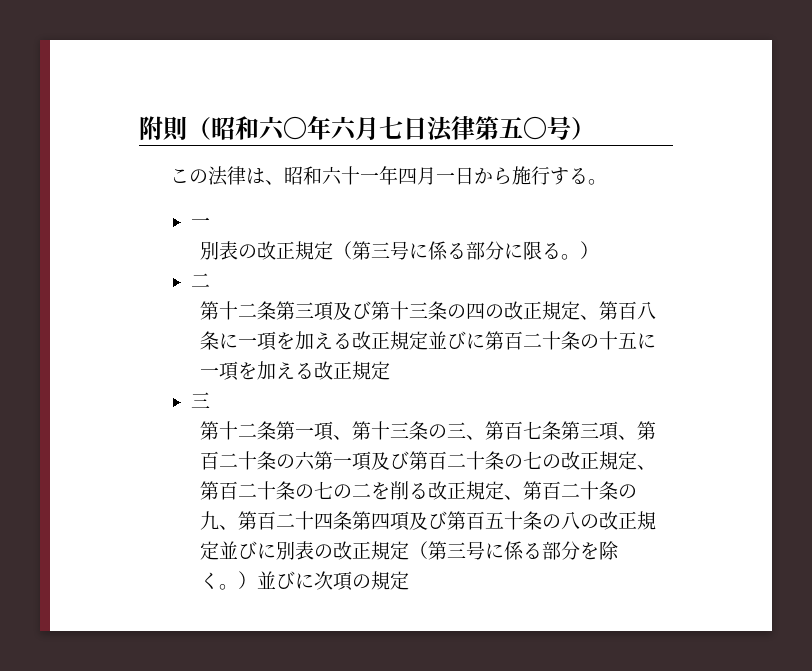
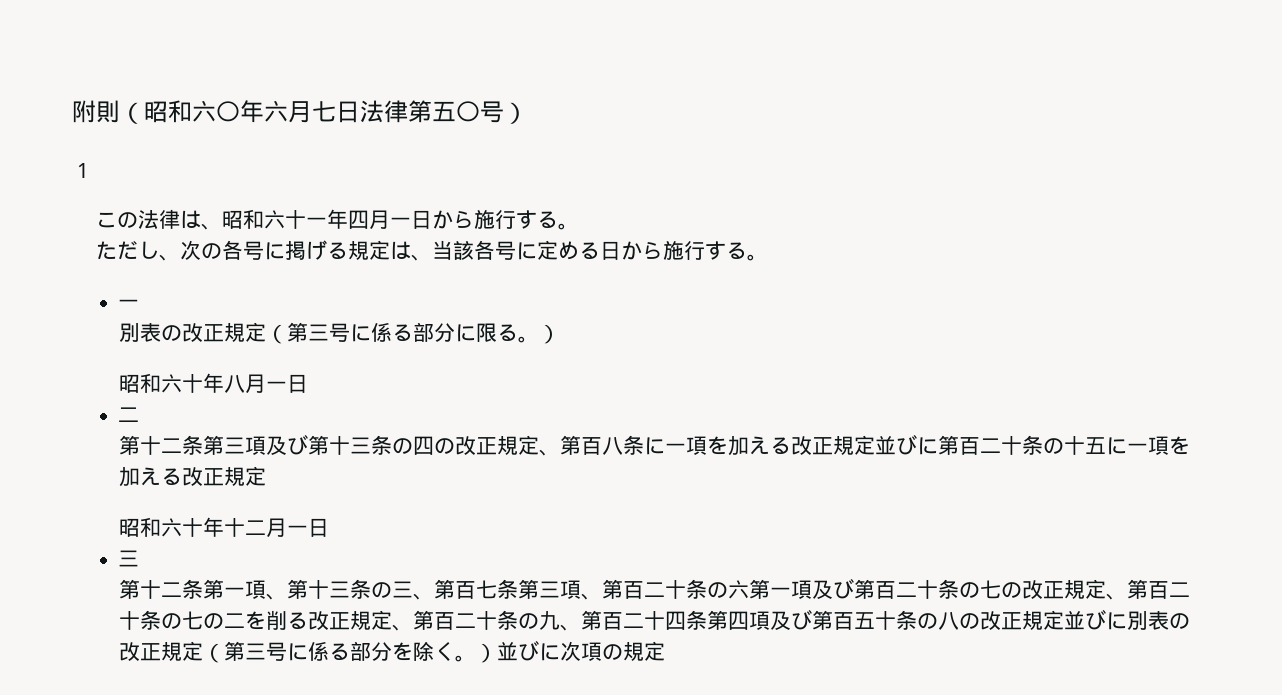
(595, 128) none -> [72,162,93,178] // １
(607, 182) none -> [95,240,768,261] // ただし、次の各号に掲げる規定は、当該各号に定める日から施行する。
(600, 250) none -> [119,373,309,393] // 昭和六十年八月一日
(391, 370) none -> [119,517,330,537] // 昭和六十年十二月一日

